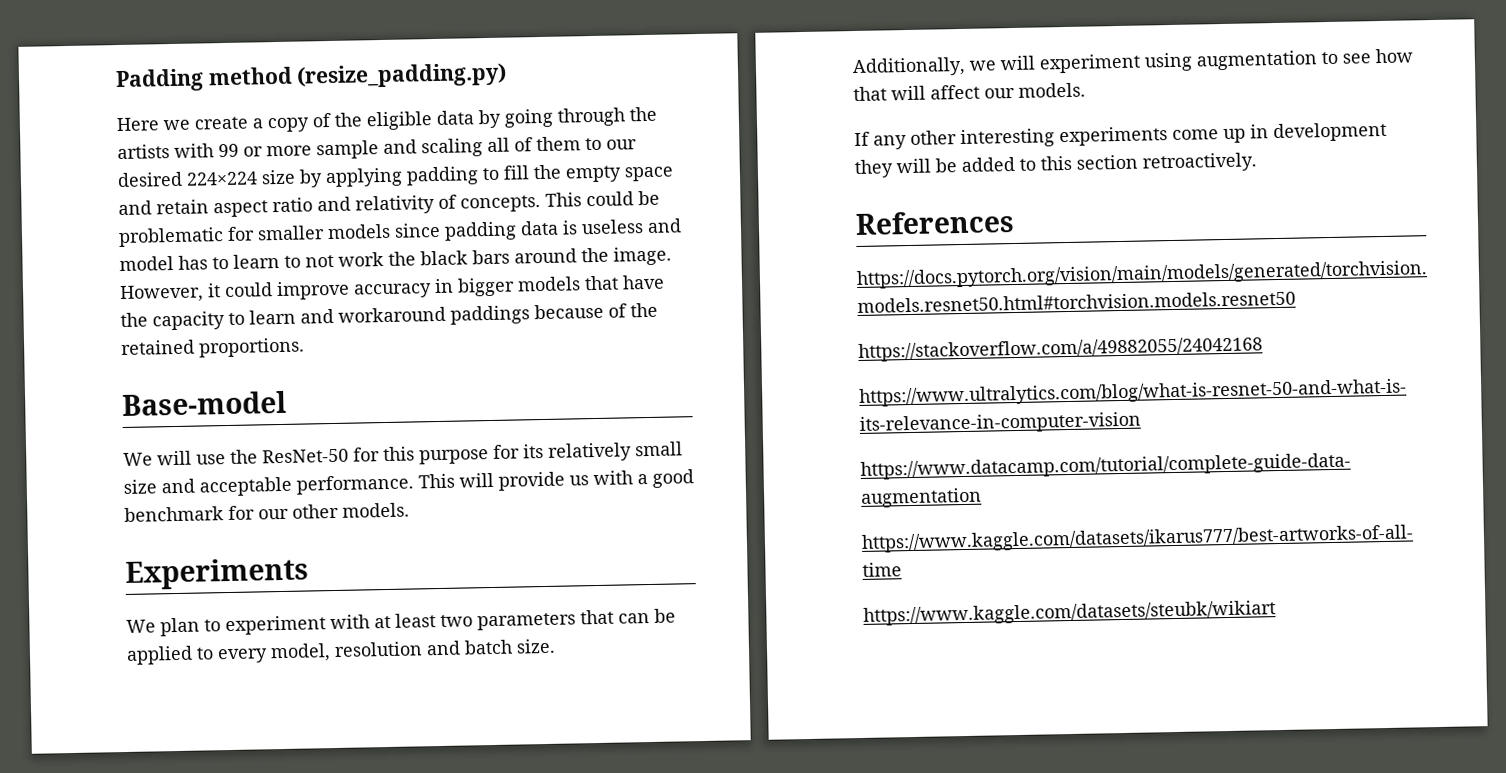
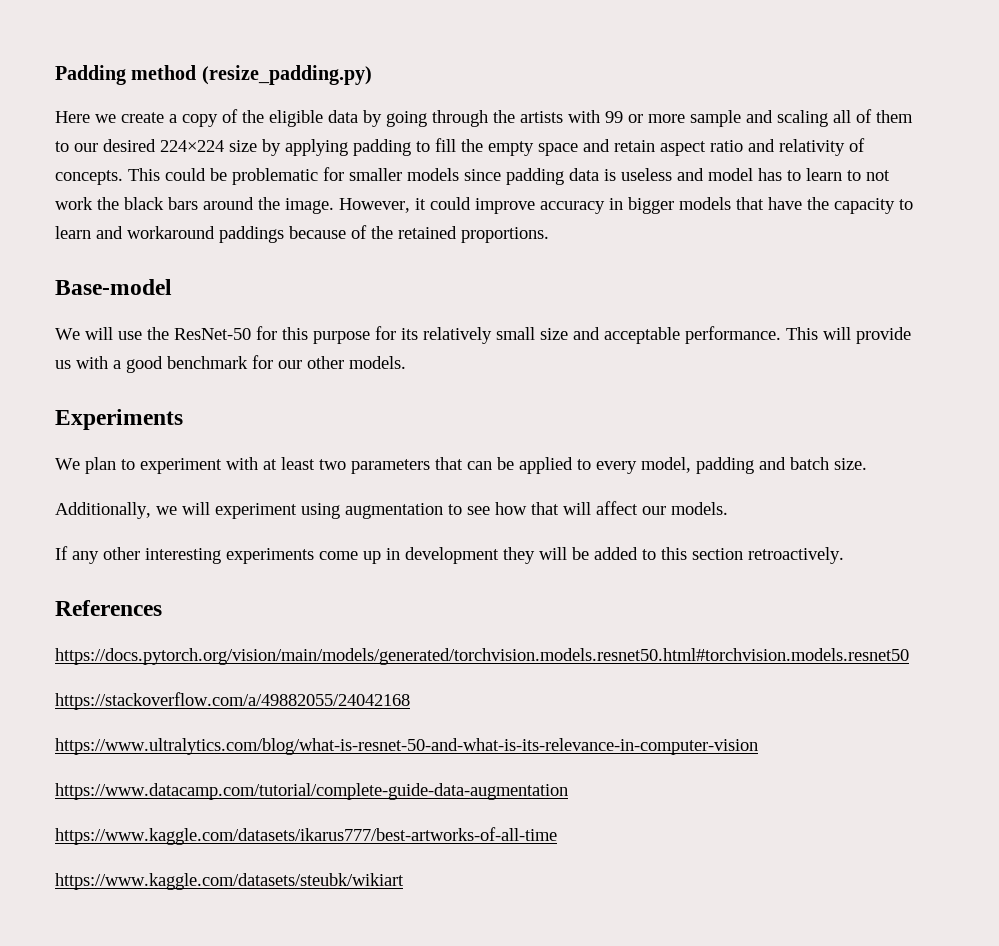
[334,641,423,657] resolution -> [696,457,754,474] padding

